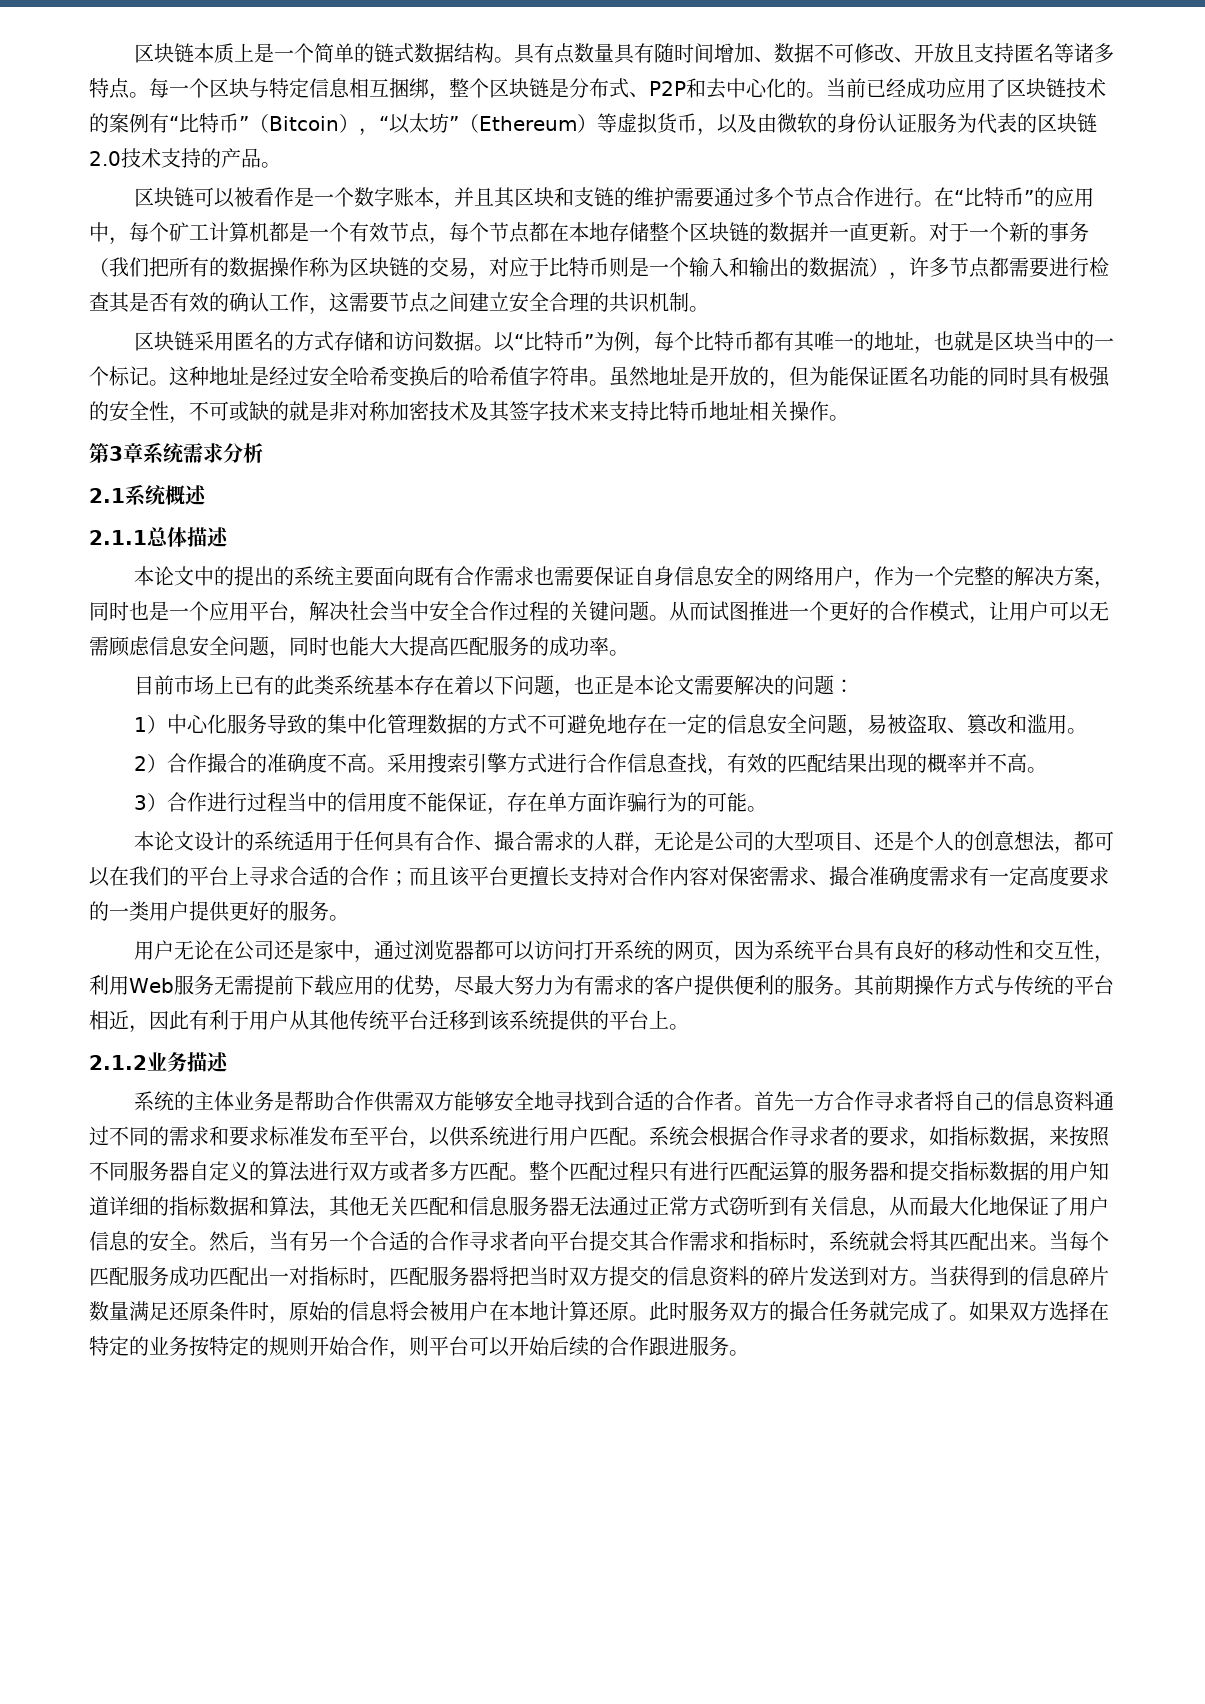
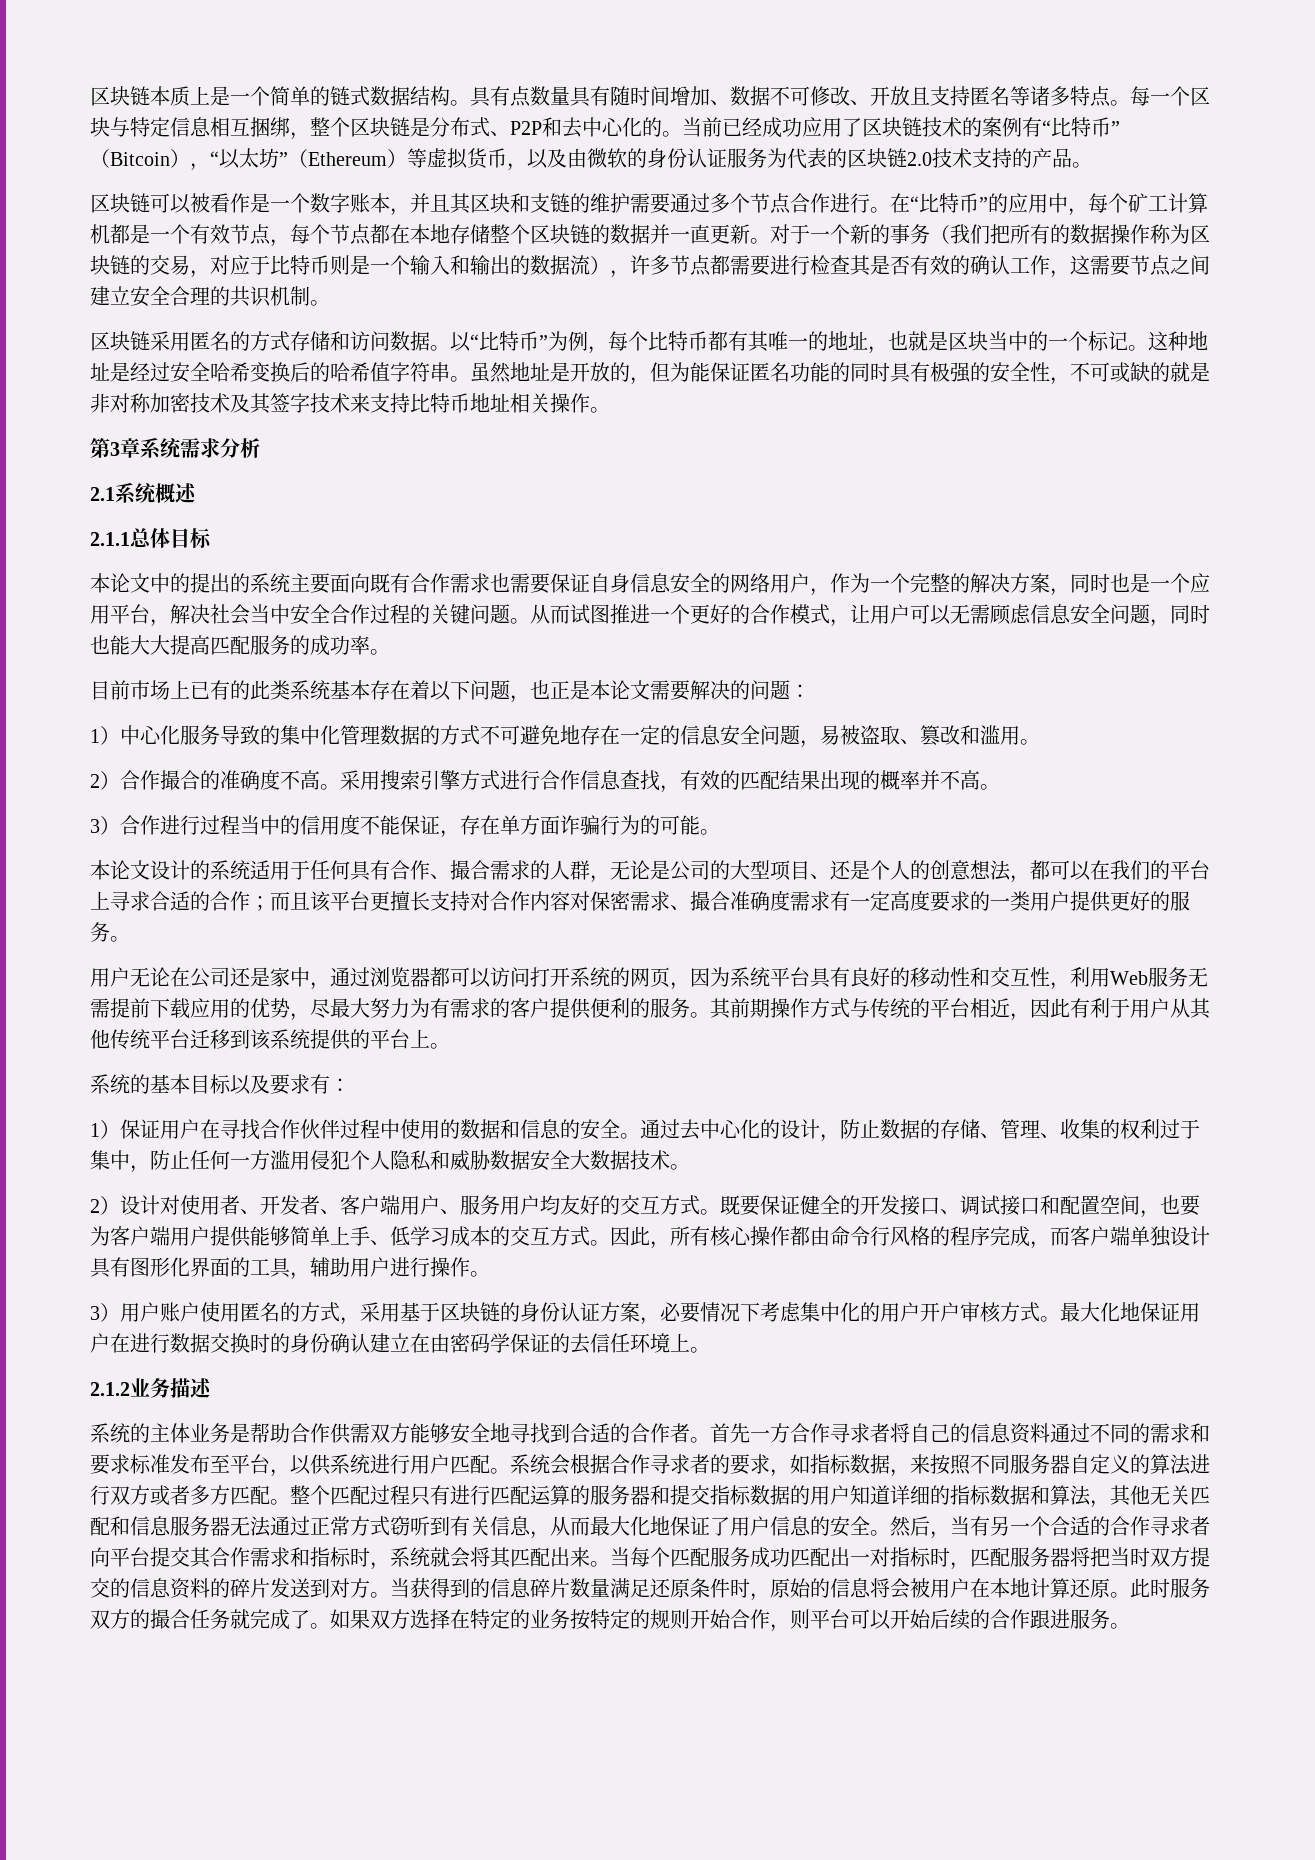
[187,527,229,547] 描述 -> [170,528,212,549] 目标
(689, 1027) none -> [90,1074,350,1095] [90,1119,1200,1142] [90,1150,690,1173] [90,1195,1200,1218] [90,1226,1210,1249] [90,1257,490,1280] [90,1302,1200,1325] [90,1333,710,1354] // 系统的基本目标以及要求有： // 1）保证用户在寻找合作伙伴过程中使用的数据和信息的安全。通过去中心化的设计，防止数据的存储、管理、收集的权利过于集中，防止任何一方滥用侵犯个人隐私和威胁数据安全大数据技术。 // 2）设计对使用者、开发者、客户端用户、服务用户均友好的交互方式。既要保证健全的开发接口、调试接口和配置空间，也要为客户端用户提供能够简单上手、低学习成本的交互方式。因此，所有核心操作都由命令行风格的程序完成，而客户端单独设计具有图形化界面的工具，辅助用户进行操作。 // 3）用户账户使用匿名的方式，采用基于区块链的身份认证方案，必要情况下考虑集中化的用户开户审核方式。最大化地保证用户在进行数据交换时的身份确认建立在由密码学保证的去信任环境上。

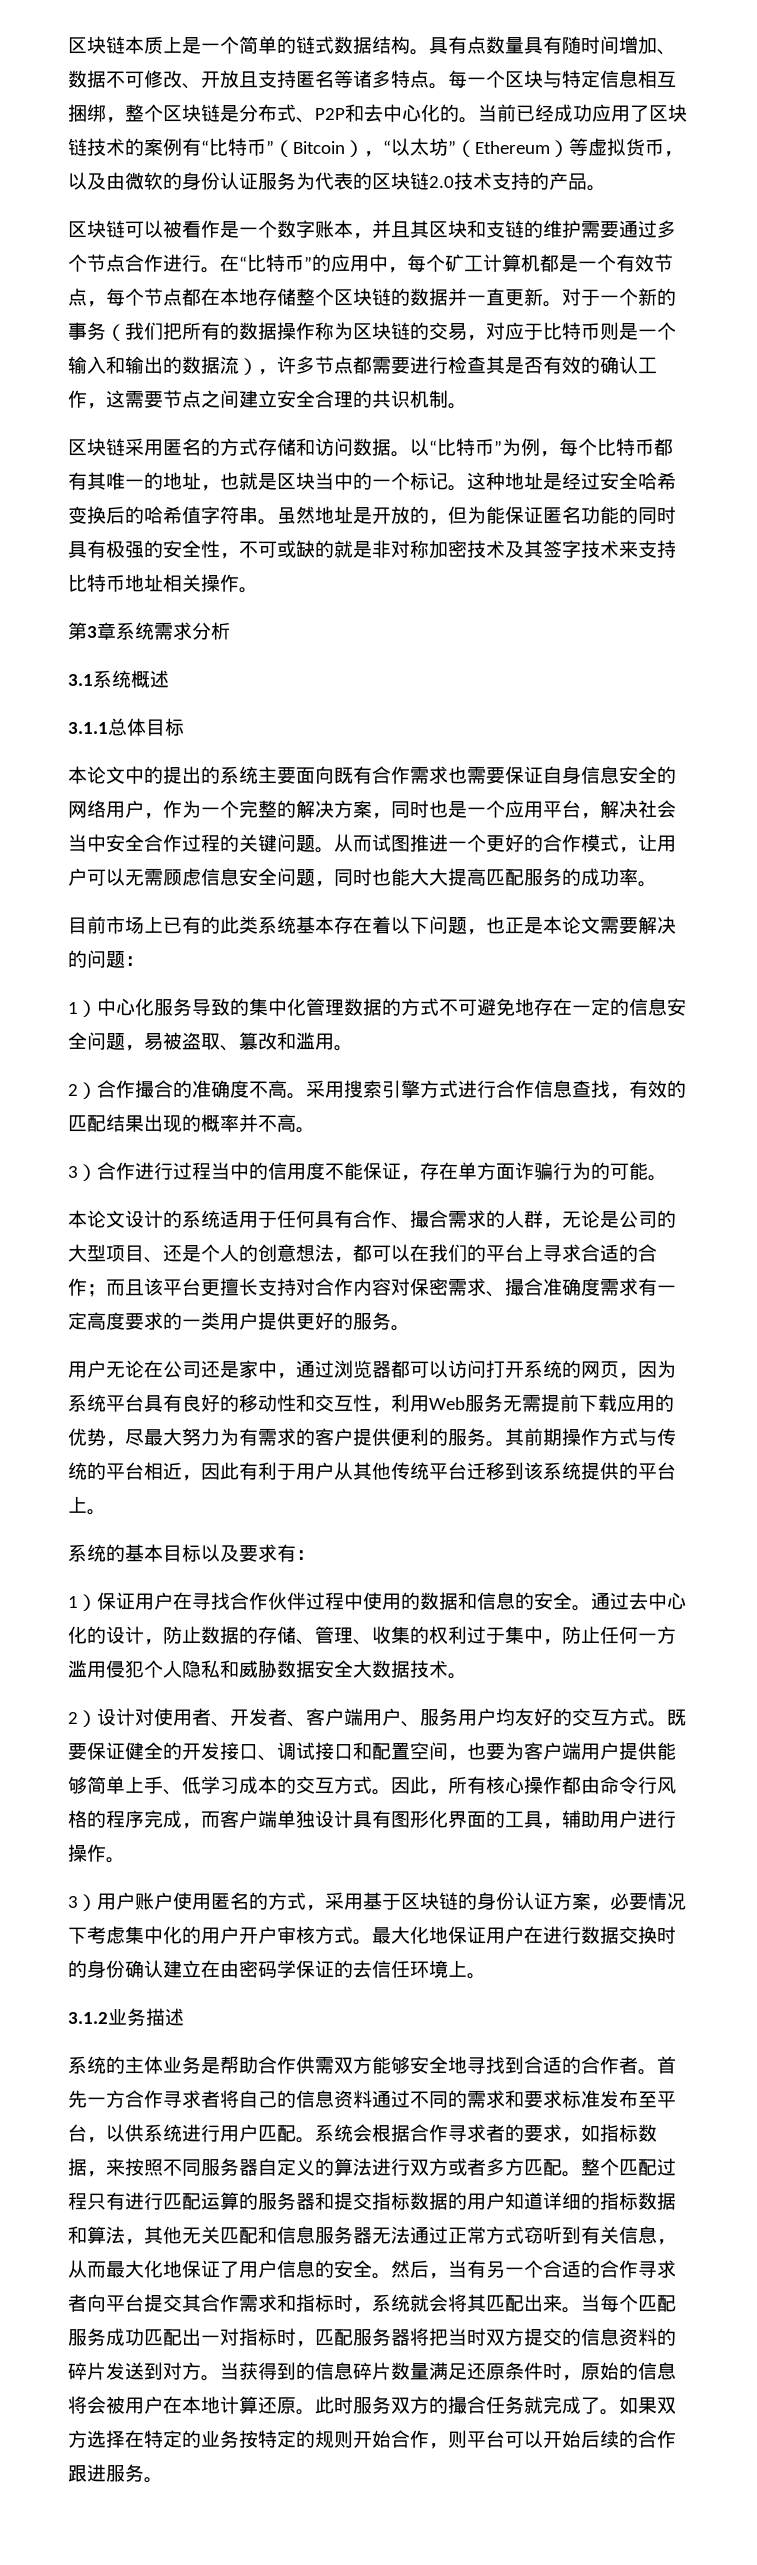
[90,487,115,501] 2.1 -> [68,674,93,686] 3.1
[90,532,130,546] 2.1.1 -> [68,722,108,734] 3.1.1
[90,1382,130,1396] 2.1.2 -> [68,2012,108,2024] 3.1.2

